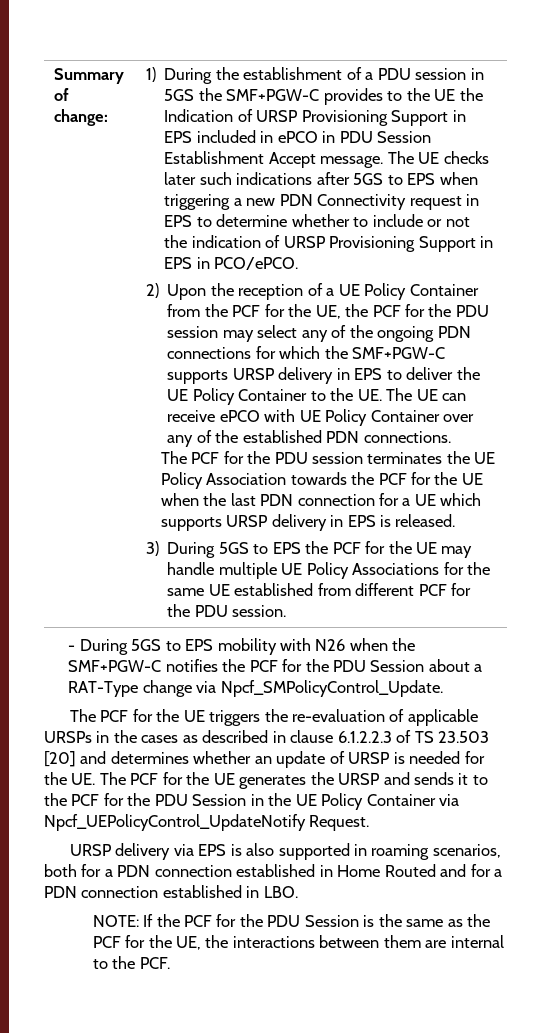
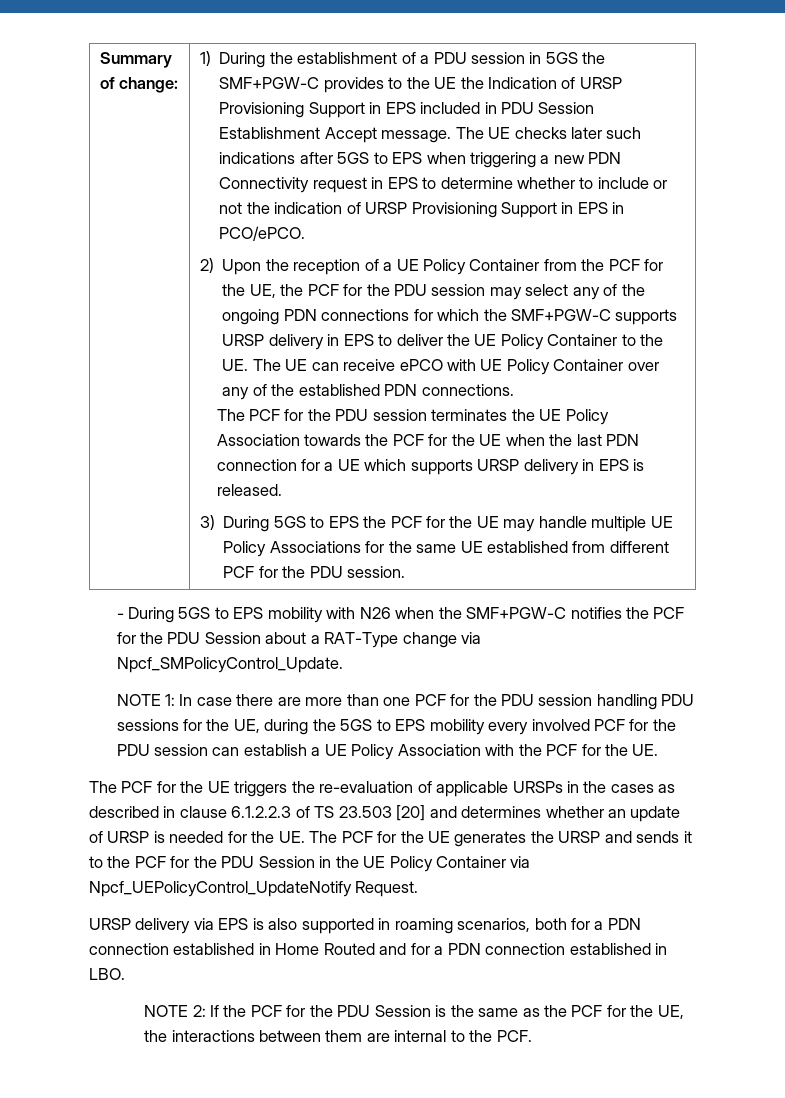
[277,131,336,143] ePCO in -> (497, 108) none
(443, 688) none -> [116,694,695,710] [116,719,676,735] [116,744,659,760] // NOTE 1: In case there are more than one PCF for the PDU session handling PDU sessions for the UE, during the 5GS to EPS mobility every involved PCF for the PDU session can establish a UE Policy Association with the PCF for the UE.
[92,915,139,927] NOTE: -> [144,1005,206,1017] NOTE 2:

